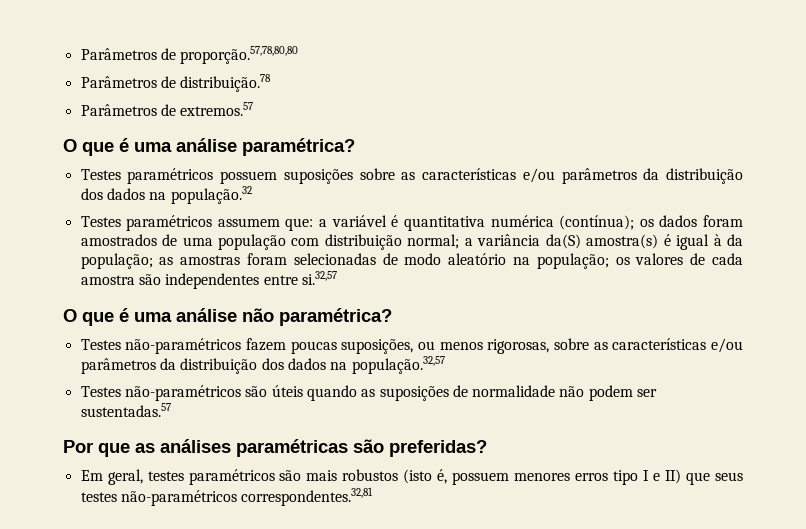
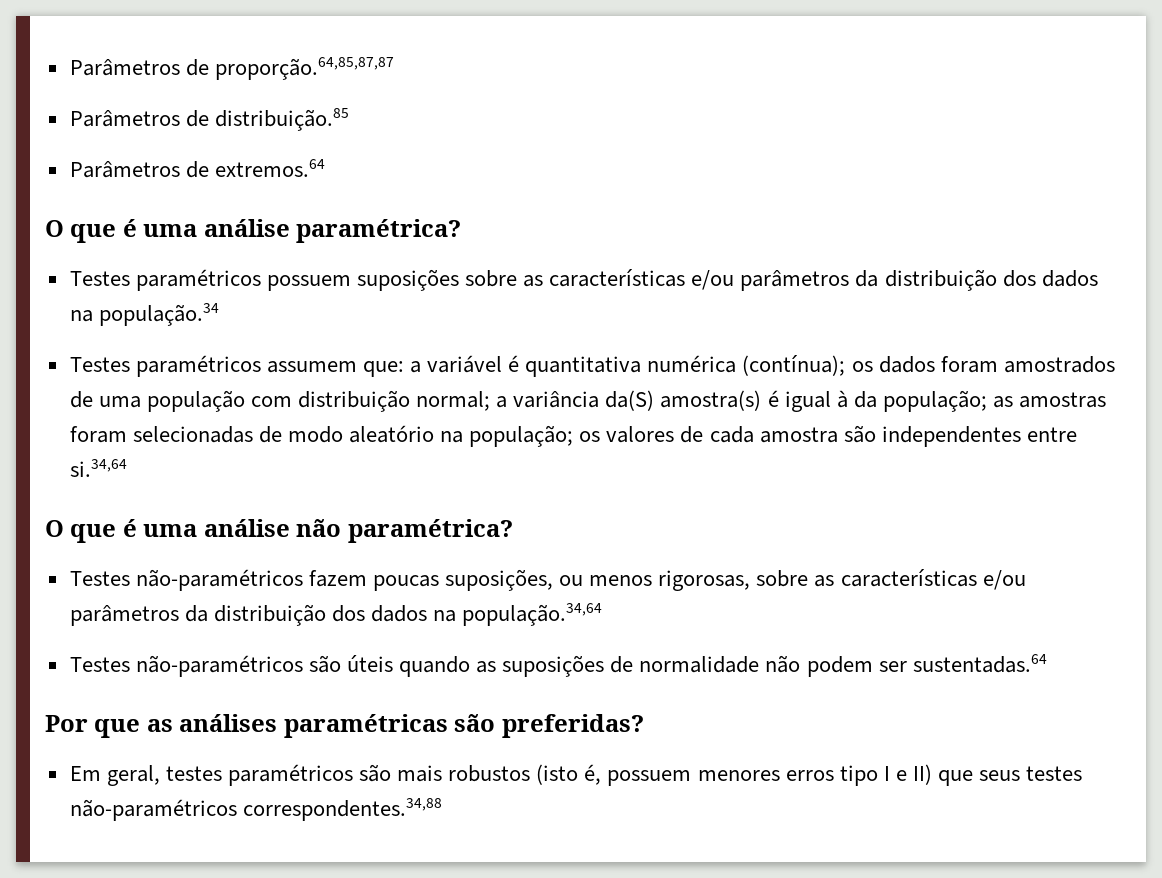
[80,46,299,64] [80,74,272,92] [80,102,254,116] Parâmetros de proporção.57,78,80,80 // Parâmetros de distribuição.78 // Parâmetros de extremos.57 -> [69,57,394,80] [69,108,349,131] [69,159,325,178] Parâmetros de proporção.64,85,87,87 // Parâmetros de distribuição.85 // Parâmetros de extremos.64
[170,186,252,204] população.32 -> [98,303,219,326] população.34
[301,271,337,285] si.32,57 -> [69,459,127,477] si.34,64
[351,356,445,374] população.32,57 -> [462,603,603,626] população.34,64
[80,403,171,417] sustentadas.57 -> [912,654,1047,673] sustentadas.64
[241,487,374,506] correspondentes.32,81 -> [242,798,442,821] correspondentes.34,88

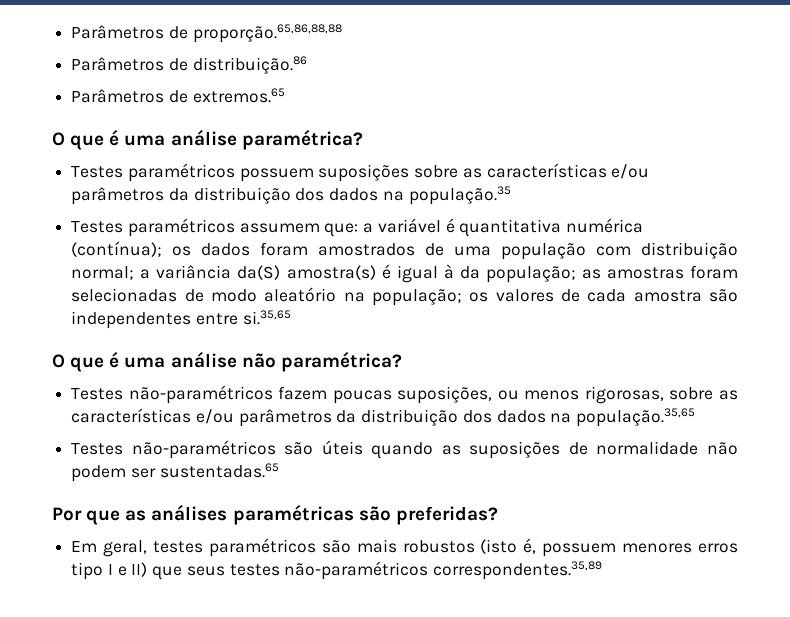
[69,57,394,80] [69,108,349,131] [69,159,325,178] Parâmetros de proporção.64,85,87,87 // Parâmetros de distribuição.85 // Parâmetros de extremos.64 -> [71,24,342,43] [71,56,307,74] [71,88,285,103] Parâmetros de proporção.65,86,88,88 // Parâmetros de distribuição.86 // Parâmetros de extremos.65
[98,303,219,326] população.34 -> [408,186,511,205] população.35
[69,459,127,477] si.34,64 -> [242,310,291,325] si.35,65
[462,603,603,626] população.34,64 -> [576,408,696,427] população.35,65
[912,654,1047,673] sustentadas.64 -> [159,463,279,478] sustentadas.65
[242,798,442,821] correspondentes.34,88 -> [433,561,603,580] correspondentes.35,89

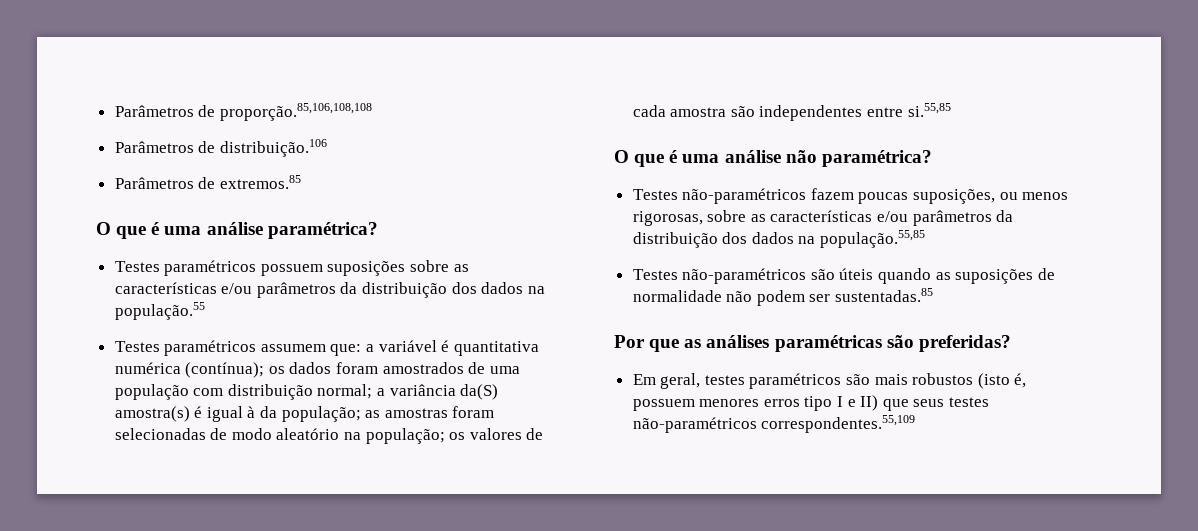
[71,24,342,43] [71,56,307,74] [71,88,285,103] Parâmetros de proporção.65,86,88,88 // Parâmetros de distribuição.86 // Parâmetros de extremos.65 -> [114,103,372,121] [114,139,327,157] [114,175,301,189] Parâmetros de proporção.85,106,108,108 // Parâmetros de distribuição.106 // Parâmetros de extremos.85
[408,186,511,205] população.35 -> [114,302,205,320] população.55
[242,310,291,325] si.35,65 -> [907,103,951,117] si.55,85
[576,408,696,427] população.35,65 -> [820,230,926,248] população.55,85
[159,463,279,478] sustentadas.65 -> [835,288,934,302] sustentadas.85
[433,561,603,580] correspondentes.35,89 -> [761,415,916,433] correspondentes.55,109

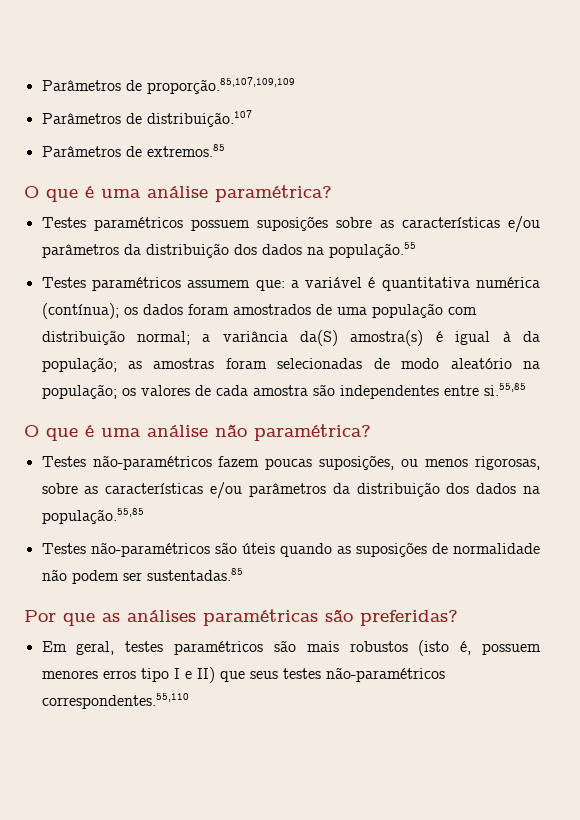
[114,103,372,121] [114,139,327,157] Parâmetros de proporção.85,106,108,108 // Parâmetros de distribuição.106 -> [41,77,295,94] [41,110,252,127] Parâmetros de proporção.85,107,109,109 // Parâmetros de distribuição.107
[761,415,916,433] correspondentes.55,109 -> [41,693,189,709] correspondentes.55,110

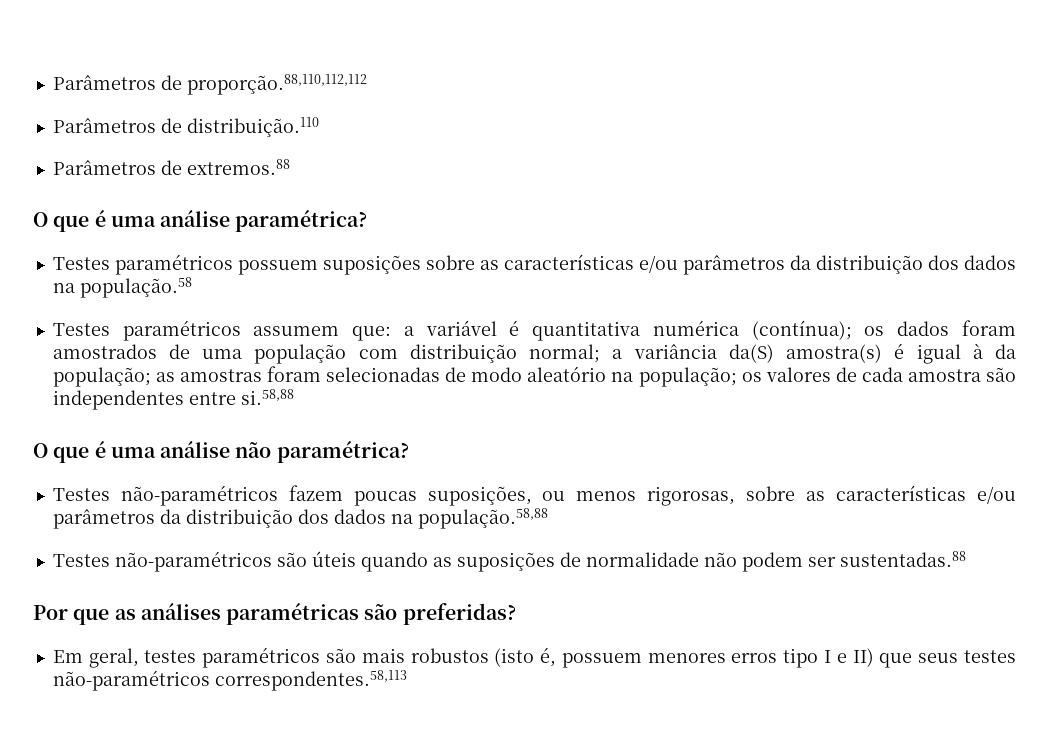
[41,77,295,94] [41,110,252,127] [41,144,225,157] Parâmetros de proporção.85,107,109,109 // Parâmetros de distribuição.107 // Parâmetros de extremos.85 -> [52,74,367,95] [52,117,319,137] [52,159,290,175] Parâmetros de proporção.88,110,112,112 // Parâmetros de distribuição.110 // Parâmetros de extremos.88
[328,242,416,258] população.55 -> [79,277,192,298] população.58
[483,383,526,396] si.55,85 -> [240,389,294,405] si.58,88
[41,508,144,524] população.55,85 -> [417,508,548,529] população.58,88
[146,568,243,581] sustentadas.85 -> [839,551,966,567] sustentadas.88
[41,693,189,709] correspondentes.55,110 -> [214,670,407,691] correspondentes.58,113

